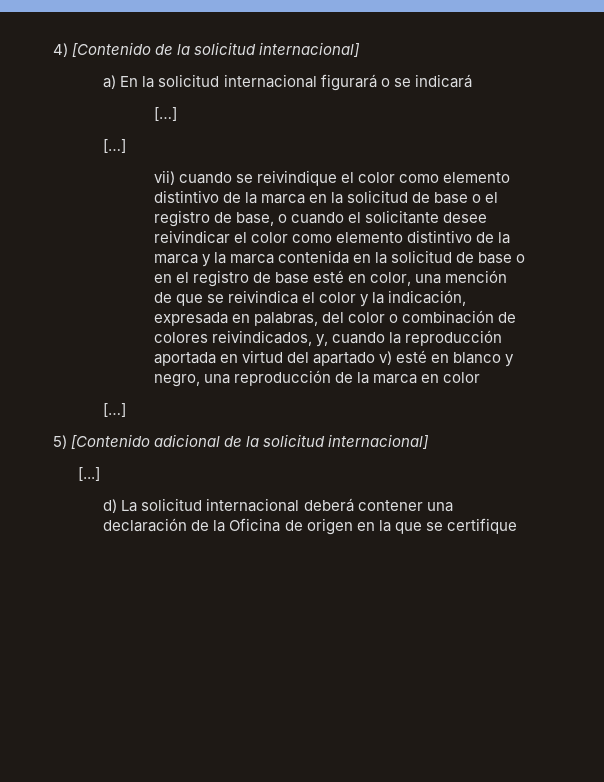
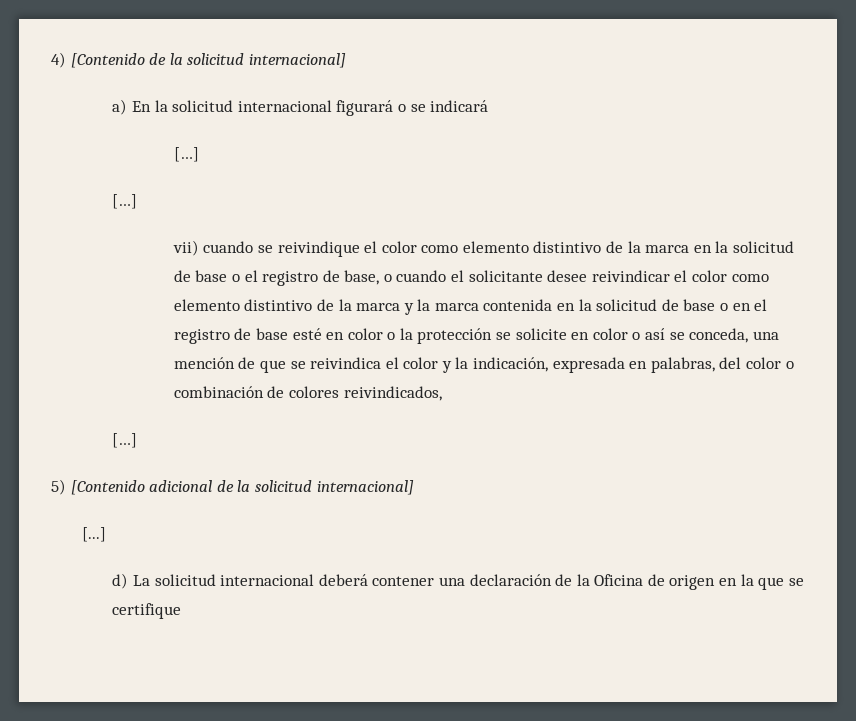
[369,272,411,286] color, -> [347,328,749,344] color o la protección se solicite en color o así se conceda,
[315,330,502,347] [153,350,515,367] [153,370,480,387] y, cuando la reproducción aportada en virtud del apartado v) esté en blanco y negro, una reproducción de la marca en color -> (442, 393) none

